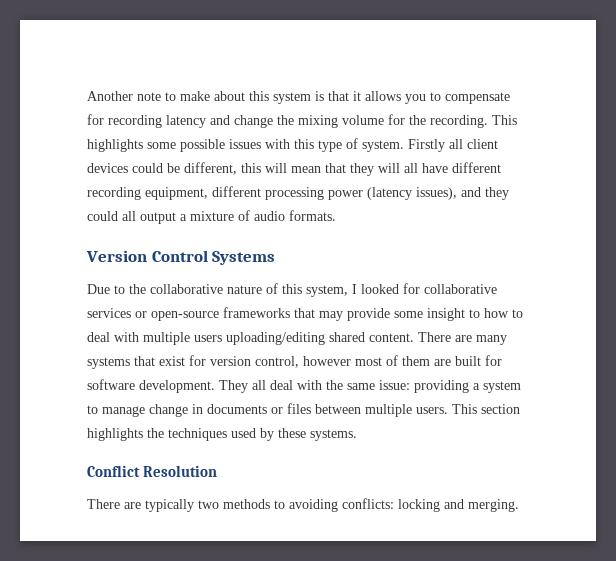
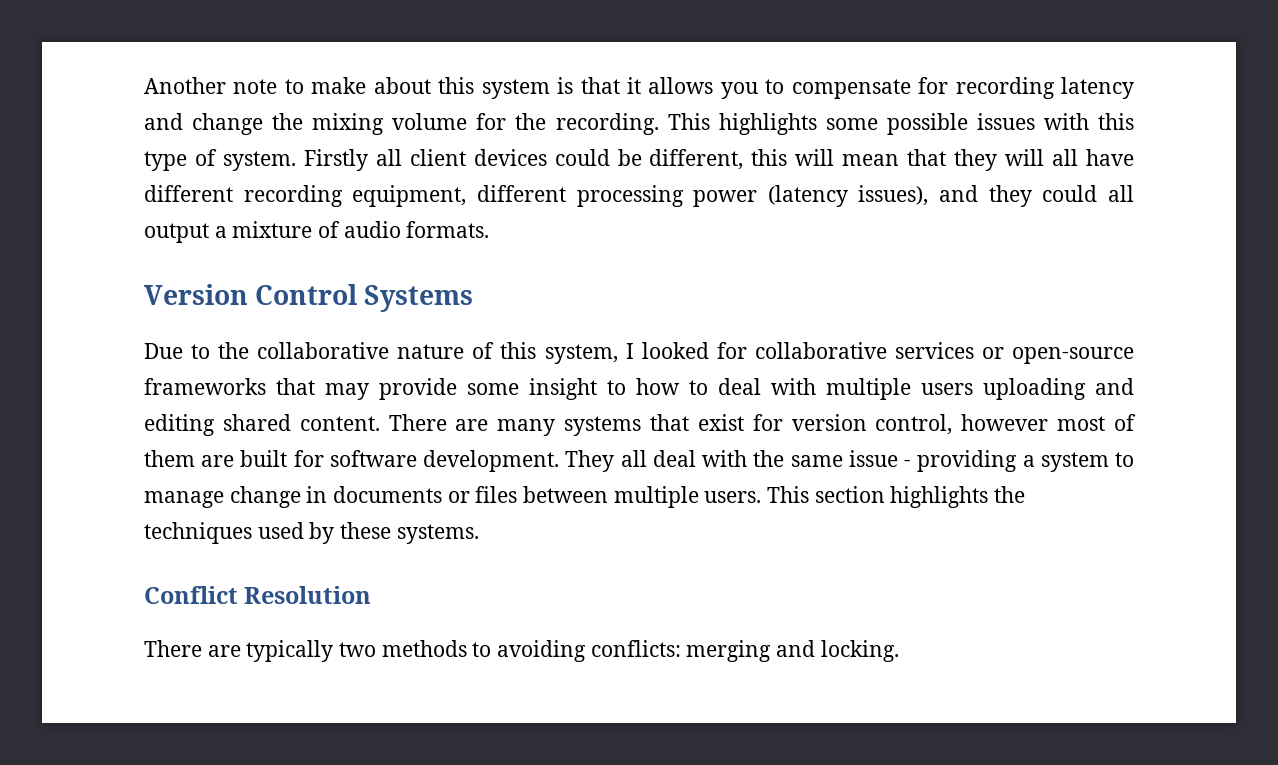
[226,332,325,345] uploading/editing -> [983,378,1134,400] [144,414,215,436] uploading and editing
[379,380,410,390] issue: -> [848,450,912,467] issue -
[398,499,519,512] locking and merging. -> [686,640,899,662] merging and locking.

